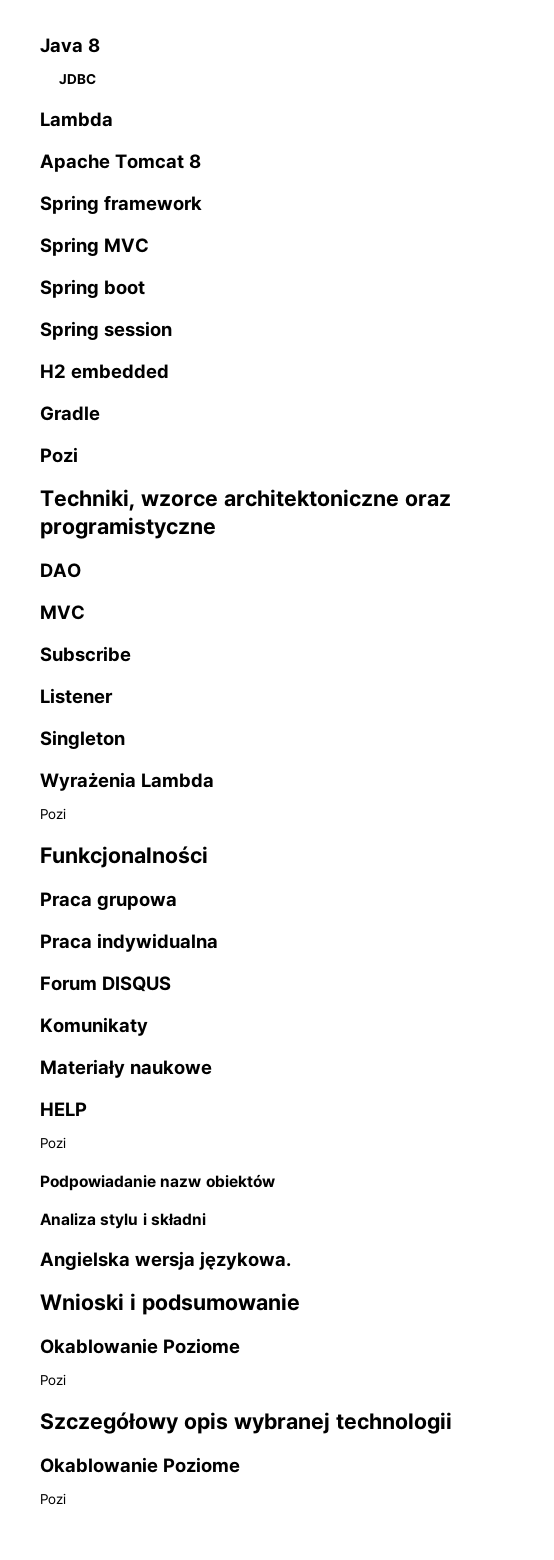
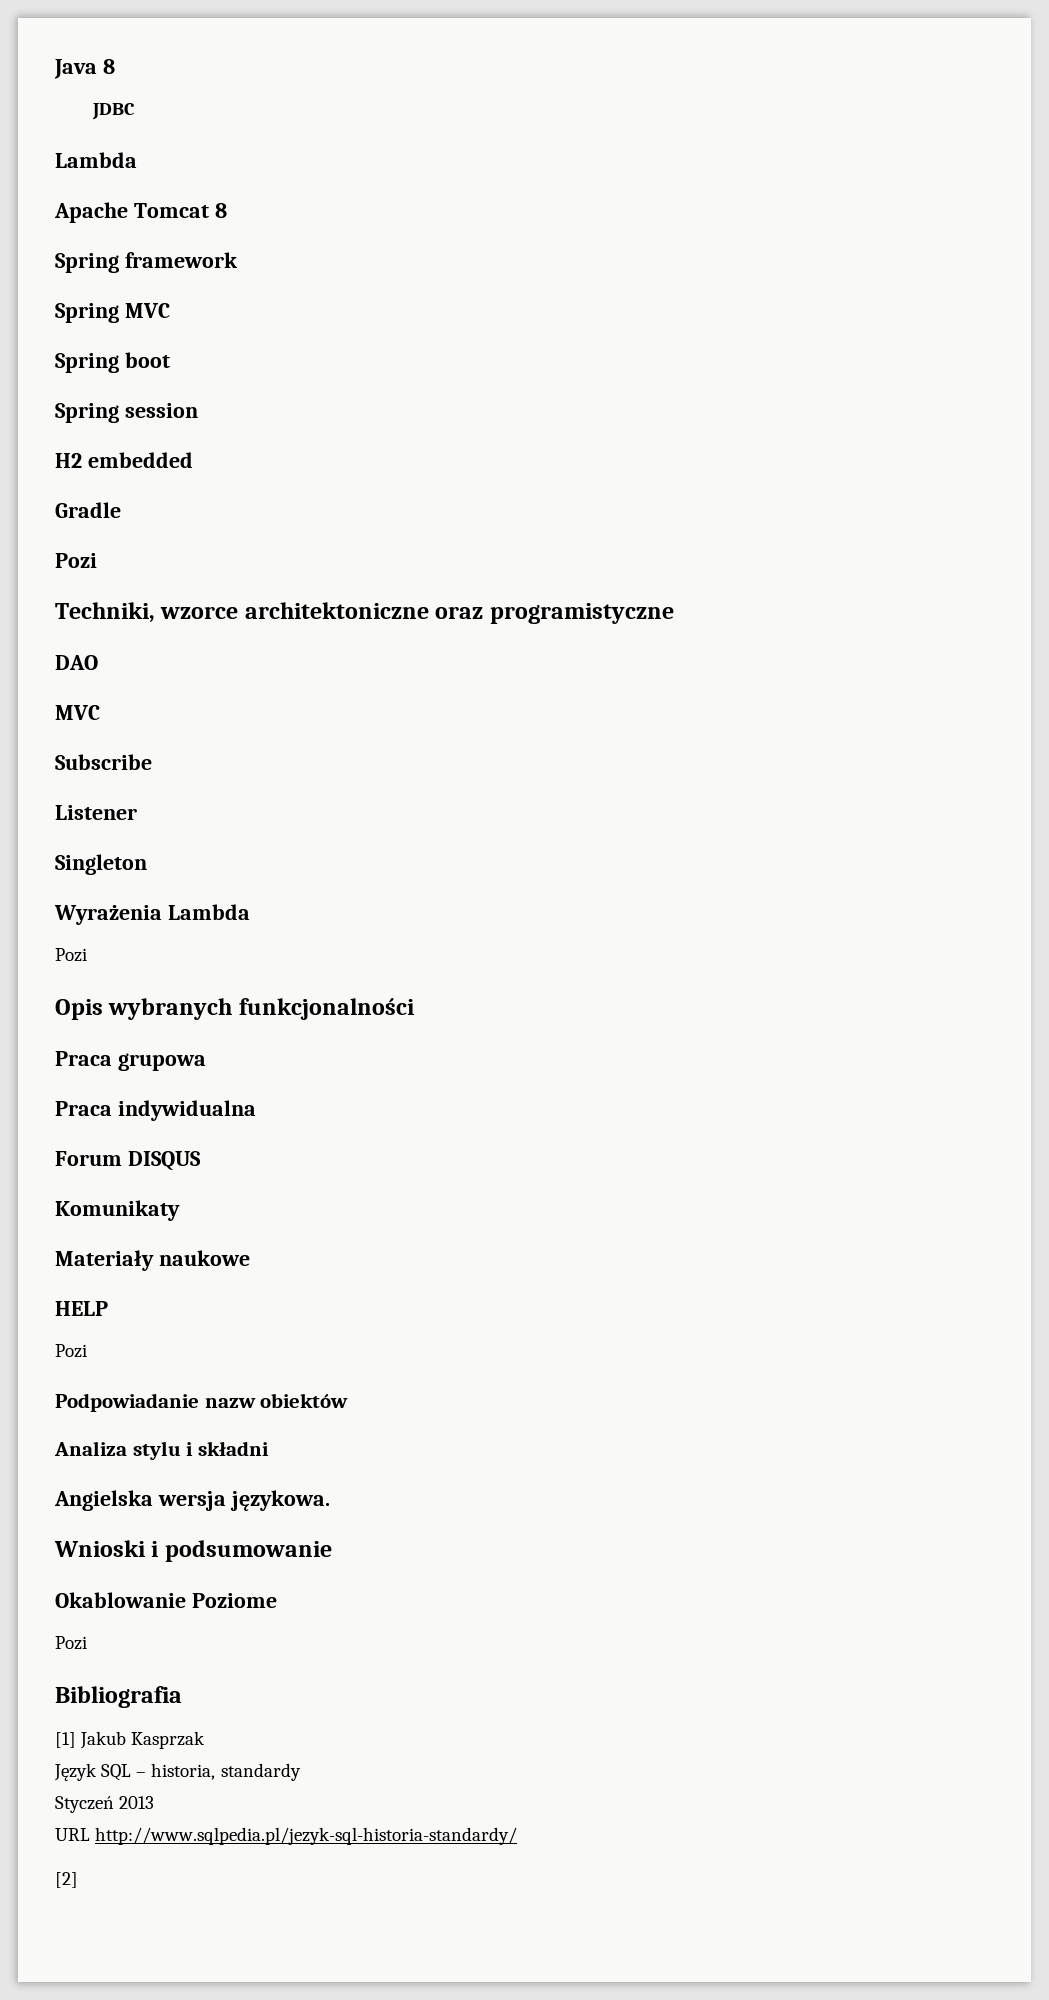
[40,846,208,868] Funkcjonalności -> [55,998,415,1020] Opis wybranych funkcjonalności
[40,1412,452,1434] [40,1457,241,1473] [40,1493,66,1505] Szczegółowy opis wybranej technologii // Okablowanie Poziome // Pozi -> [55,1686,182,1708] [55,1731,206,1749] [54,1763,301,1781] [55,1796,155,1813] [55,1827,518,1845] [55,1872,78,1888] Bibliografia // [1] Jakub Kasprzak // Język SQL – historia, standardy // Styczeń 2013 // URL http://www.sqlpedia.pl/jezyk-sql-historia-standardy/ // [2]

